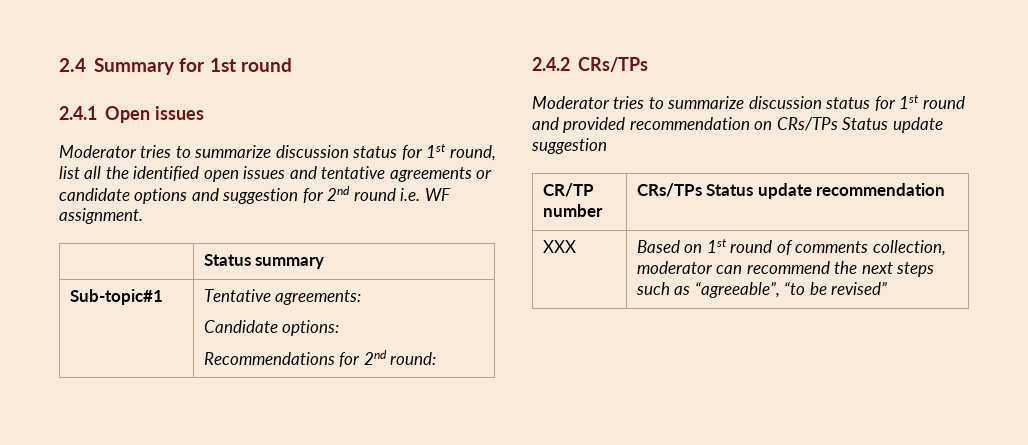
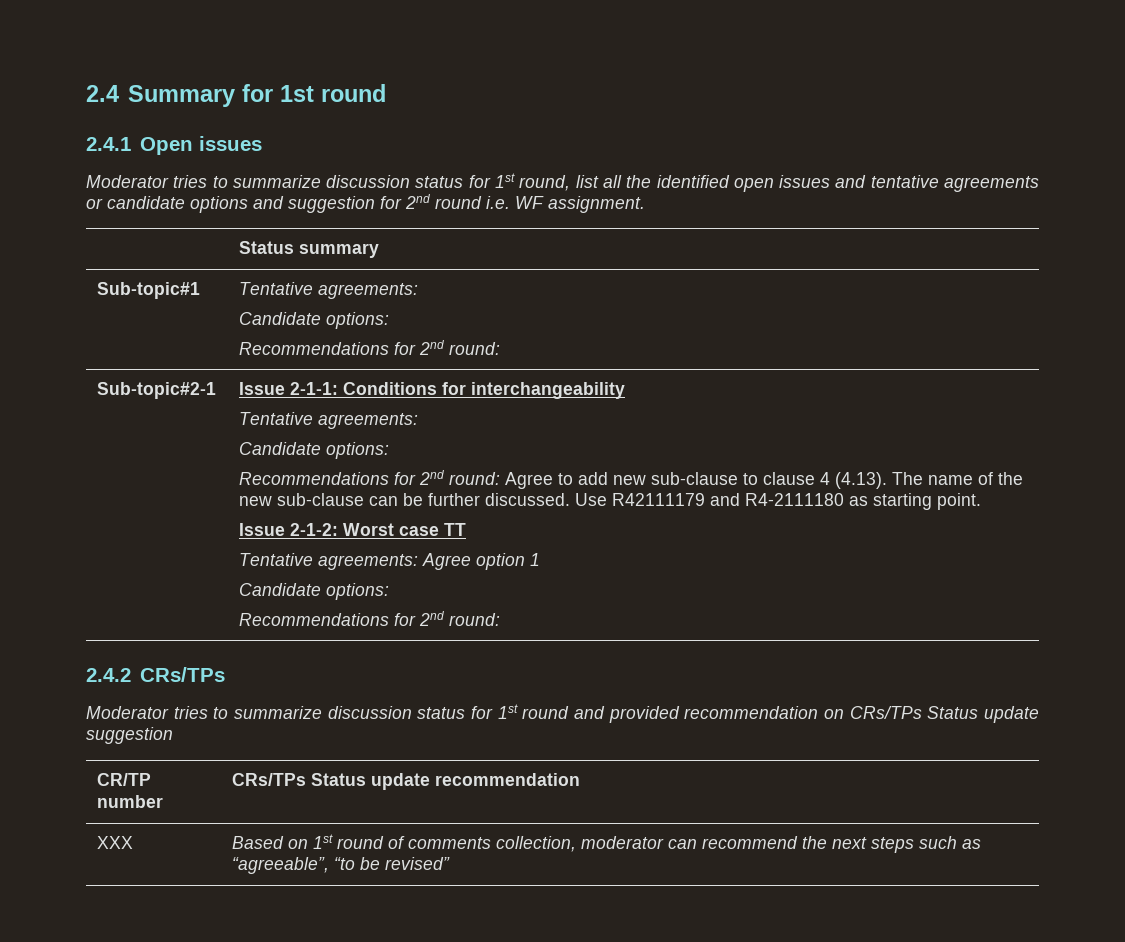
(437, 358) none -> [97,382,217,399] [239,382,626,399] [239,412,419,429] [239,442,390,459] [239,470,1024,489] [239,493,982,510] [239,523,467,536] [239,553,541,570] [239,583,390,600] [239,611,501,626] // Sub-topic#2-1 | Issue 2-1-1: Conditions for interchangeability // Tentative agreements: // Candidate options: // Recommendations for 2nd round: Agree to add new sub-clause to clause 4 (4.13). The name of the new sub-clause can be further discussed. Use R42111179 and R4-2111180 as starting point. // Issue 2-1-2: Worst case TT // Tentative agreements: Agree option 1 // Candidate options: // Recommendations for 2nd round:

